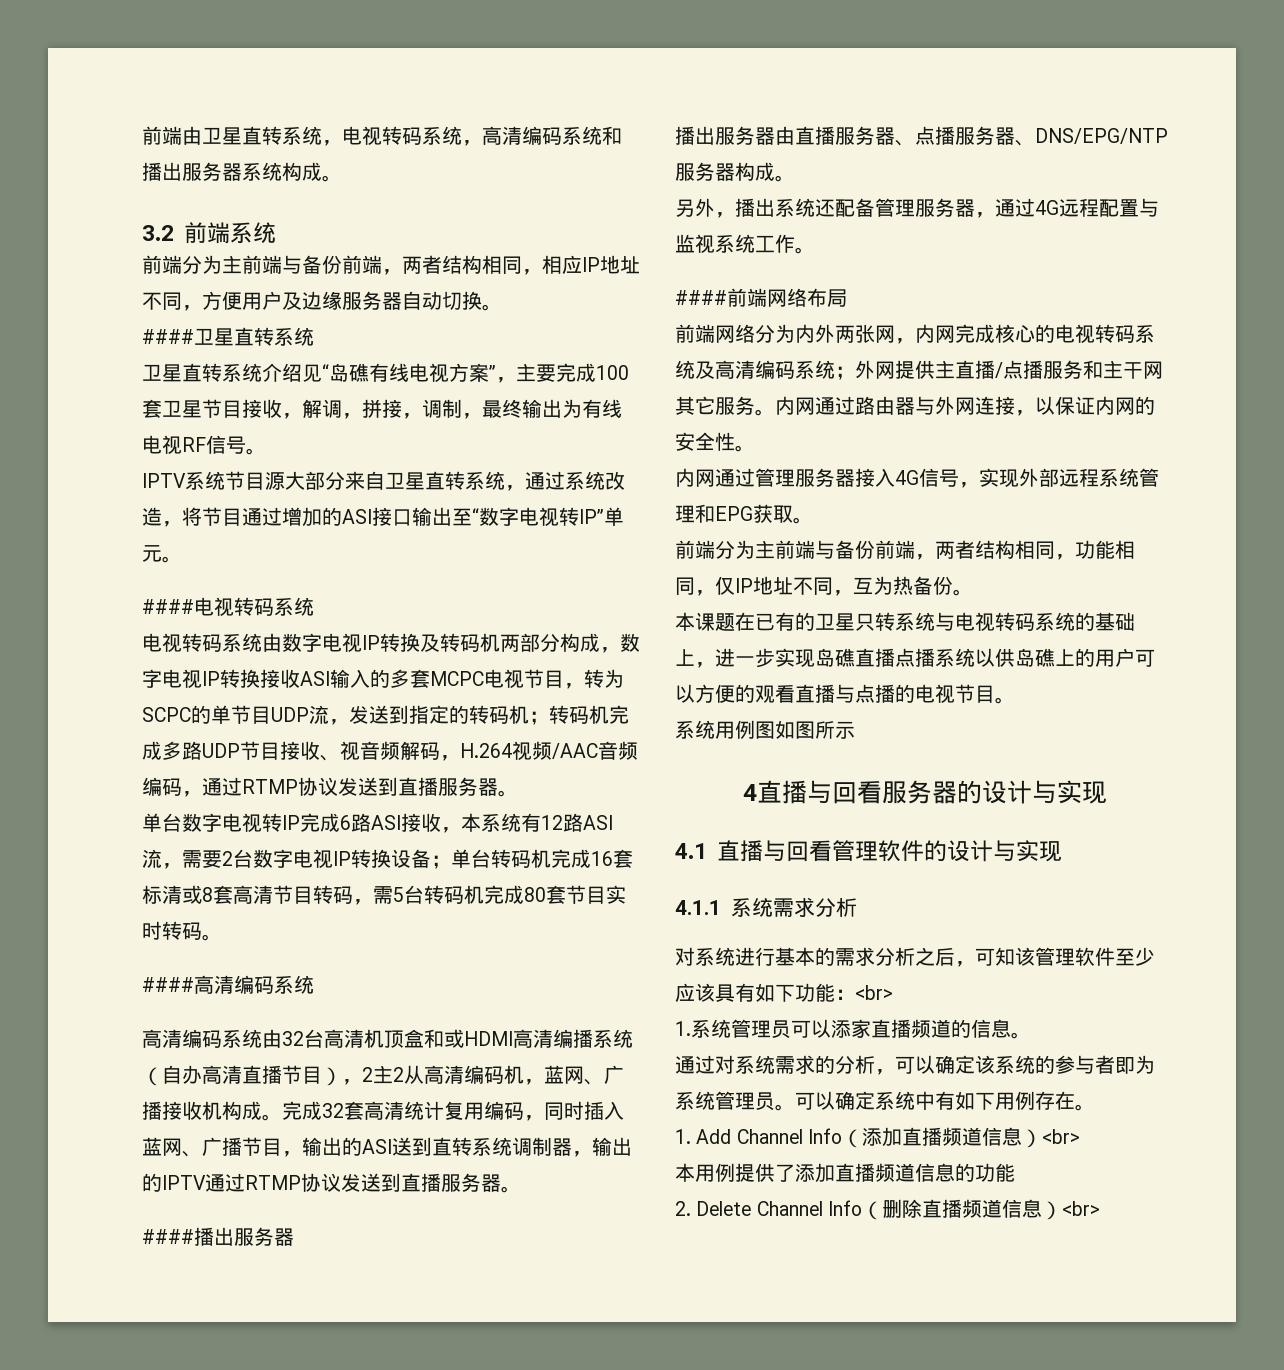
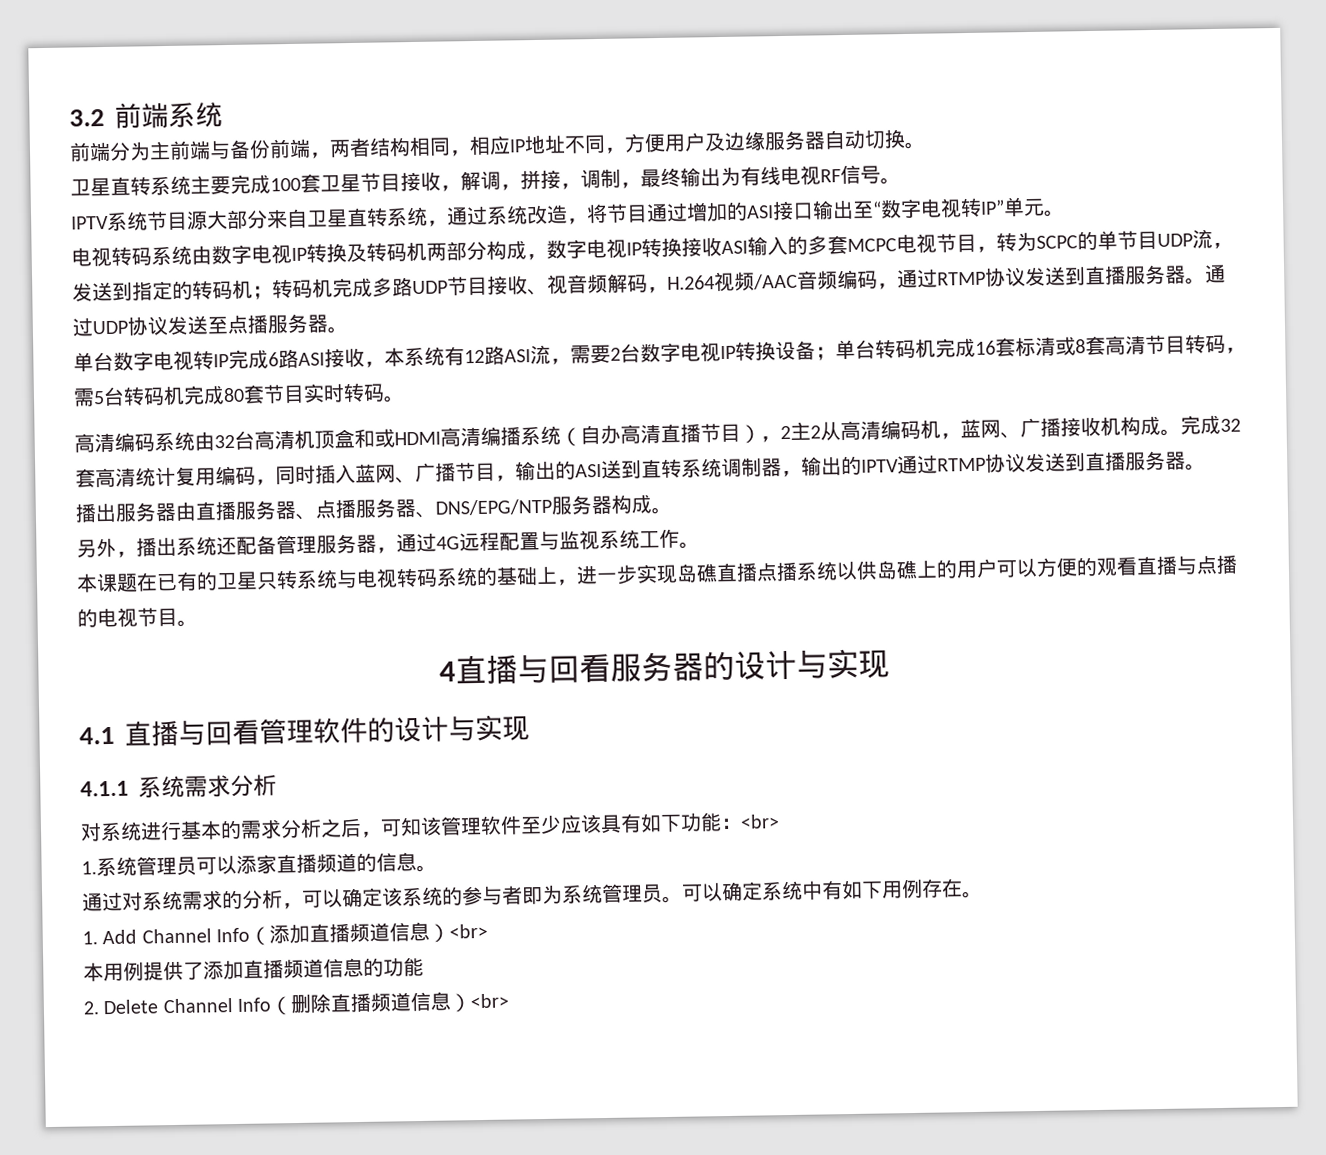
[142,126,622,146] [142,162,342,182] 前端由卫星直转系统，电视转码系统，高清编码系统和播出服务器系统构成。 // -> (69, 118) none
[142,327,314,346] [142,363,516,383] ####卫星直转系统 // 卫星直转系统介绍见“岛礁有线电视方案”， -> [70,175,191,197] 卫星直转系统
[142,597,314,617] // ####电视转码系统 -> (1065, 213) none
(518, 793) none -> [1205,264,1226,284] [72,313,348,337] 通过UDP协议发送至点播服务器。
[142,975,314,994] // ####高清编码系统 -> (405, 399) none
[142,1227,294,1246] // ####播出服务器 -> (1206, 467) none
[675,288,847,307] [675,324,1155,344] [675,360,1163,380] [675,396,1155,416] [675,432,755,452] [675,468,1159,488] [675,504,813,524] [675,540,1135,560] [675,576,973,596] // ####前端网络布局 // 前端网络分为内外两张网，内网完成核心的电视转码系统及高清编码系统；外网提供主直播/点播服务和主干网其它服务。内网通过路由器与外网连接，以保证内网的安全性。 // 内网通过管理服务器接入4G信号，实现外部远程系统管理和EPG获取。 // 前端分为主前端与备份前端，两者结构相同，功能相同，仅IP地址不同，互为热备份。 -> (700, 545) none
[675,720,855,739] // 系统用例图如图所示 -> (198, 623) none

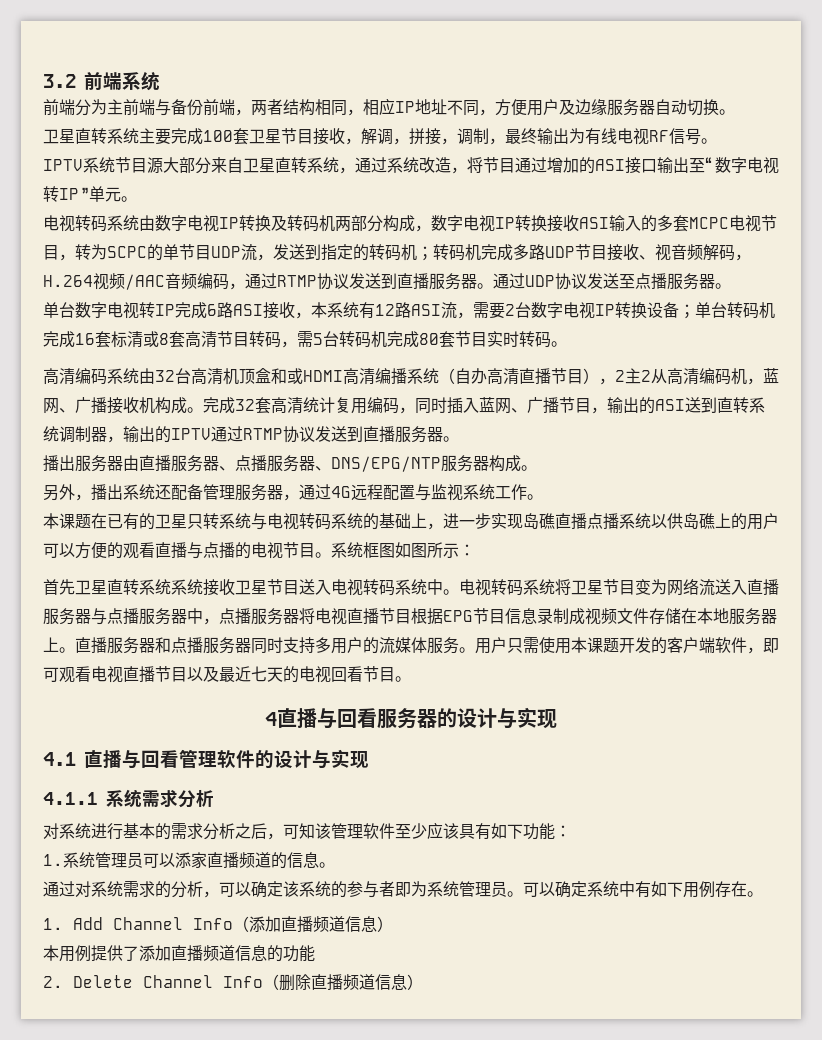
(198, 623) none -> [331,542,475,558] [43,578,779,596] [43,608,777,625] [43,637,779,654] [43,666,411,683] 系统框图如图所示： // 首先卫星直转系统系统接收卫星节目送入电视转码系统中。电视转码系统将卫星节目变为网络流送入直播服务器与点播服务器中，点播服务器将电视直播节目根据EPG节目信息录制成视频文件存储在本地服务器上。直播服务器和点播服务器同时支持多用户的流媒体服务。用户只需使用本课题开发的客户端软件，即可观看电视直播节目以及最近七天的电视回看节目。
[740,814,780,829] <br> -> (571, 831) none
[449,923,489,939] <br> -> (393, 924) none
[470,993,510,1009] <br> -> (423, 982) none

